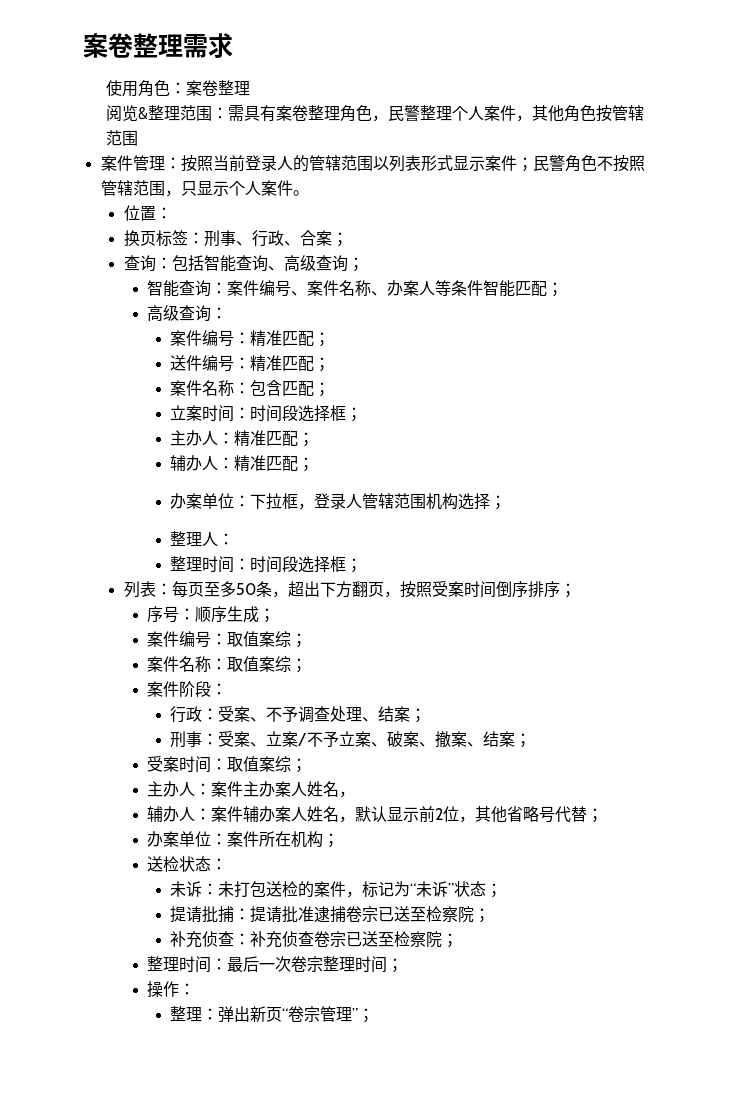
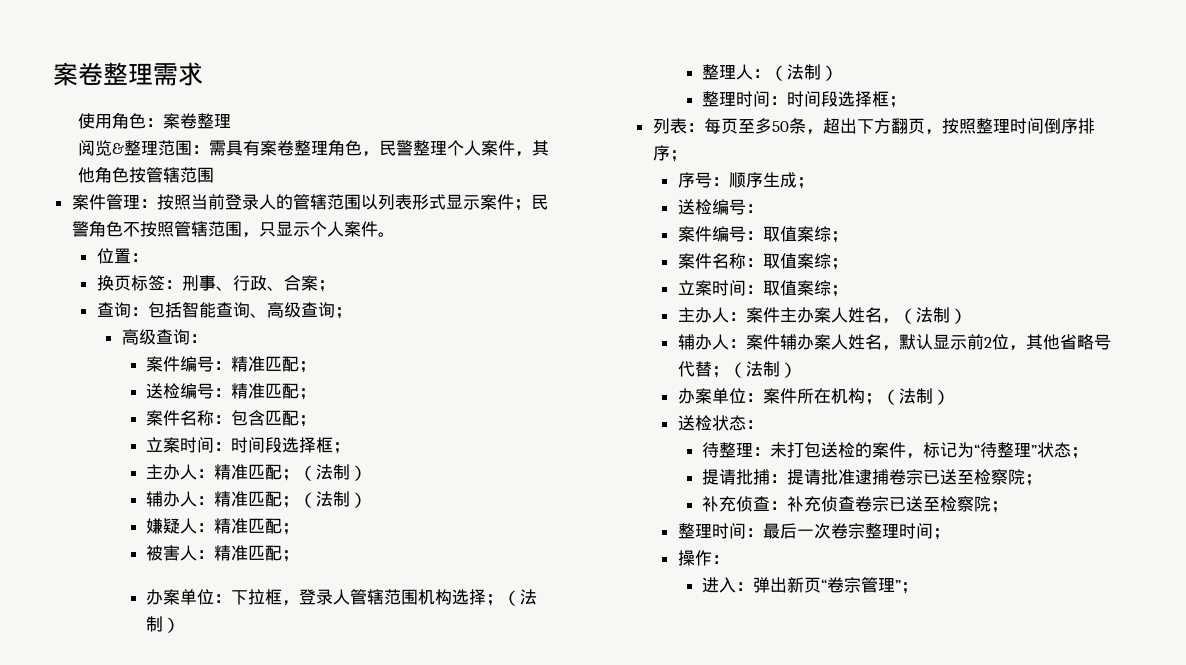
[146,280,563,297] // 智能查询：案件编号、案件名称、办案人等条件智能匹配； -> (352, 313) none
[186,355,203,371] 件 -> [163,383,181,399] 检
(315, 439) none -> [299,464,368,481] （法制）
(315, 464) none -> [299,491,368,508] [146,518,300,535] [146,545,300,562] （法制） // 嫌疑人：精准匹配； // 被害人：精准匹配；
(507, 502) none -> [503,589,538,606] [146,616,181,633] （法制）
(235, 539) none -> [770,64,839,81] （法制）
[431,581,464,597] 受案 -> [975,118,1010,134] 整理
(275, 615) none -> [677,199,763,215] // 送检编号：
[146,681,227,697] [170,706,427,723] [170,731,532,748] [146,756,163,772] 案件阶段： // 行政：受案、不予调查处理、结案； // 刑事：受案、立案/不予立案、破案、撤案、结案； // 受 -> [677,280,695,295] 立
(355, 794) none -> [898,307,967,324] （法制）
(603, 815) none -> [728,361,797,378] （法制）
(339, 840) none -> [881,388,950,405] （法制）
[170,881,203,897] 未诉 -> [702,442,754,458] 待整理
[416,881,449,897] 未诉 -> [980,442,1032,458] 待整理
[170,1006,203,1022] 整理 -> [702,577,737,593] 进入

